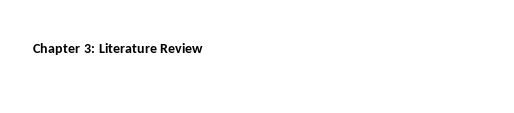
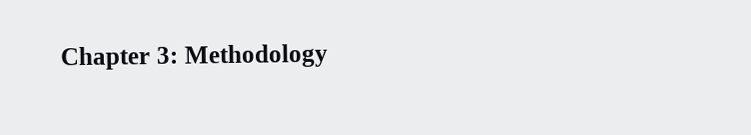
[98,43,204,53] Literature Review -> [183,43,328,69] Methodology

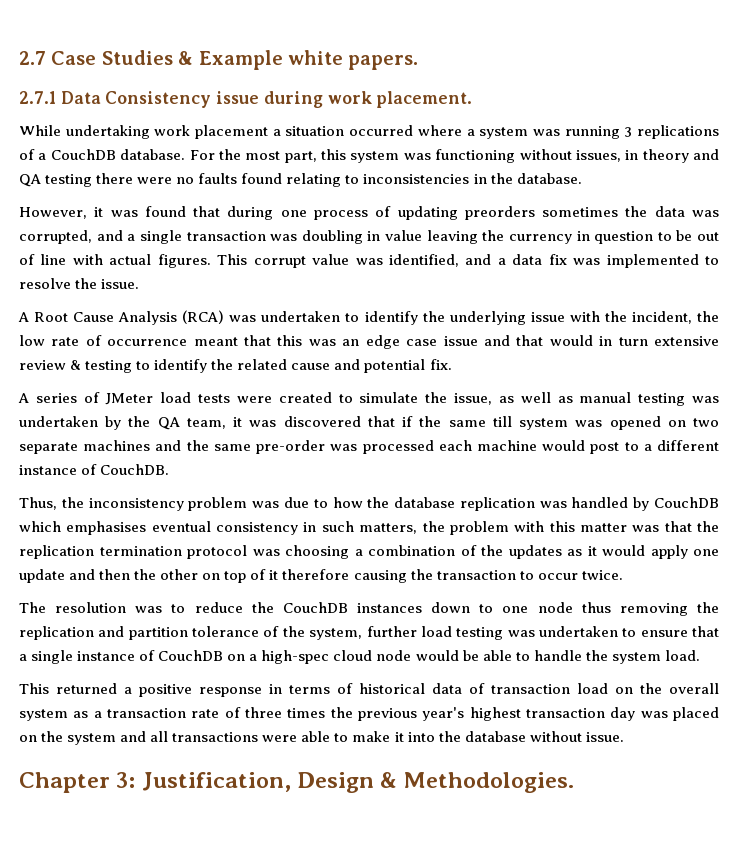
[60,43,328,71] Chapter 3: Methodology -> [19,50,419,70] [19,91,473,108] [19,125,720,139] [19,149,719,163] [19,173,582,187] [19,206,720,220] [19,230,719,244] [19,254,719,268] [19,278,140,289] [18,310,720,325] [19,335,719,349] [19,359,452,373] [18,392,720,406] [19,416,720,430] [19,440,719,454] [19,464,170,475] [19,497,720,511] [19,521,720,535] [19,545,719,559] [19,569,623,583] [19,602,719,616] [19,626,720,640] [19,650,700,664] [19,683,719,697] [19,707,719,721] [19,731,624,745] [19,772,574,793] 2.7 Case Studies & Example white papers. // 2.7.1 Data Consistency issue during work placement. // While undertaking work placement a situation occurred where a system was running 3 replications of a CouchDB database. For the most part, this system was functioning without issues, in theory and QA testing there were no faults found relating to inconsistencies in the database. // However, it was found that during one process of updating preorders sometimes the data was corrupted, and a single transaction was doubling in value leaving the currency in question to be out of line with actual figures. This corrupt value was identified, and a data fix was implemented to resolve the issue. // A Root Cause Analysis (RCA) was undertaken to identify the underlying issue with the incident, the low rate of occurrence meant that this was an edge case issue and that would in turn extensive review & testing to identify the related cause and potential fix. // A series of JMeter load tests were created to simulate the issue, as well as manual testing was undertaken by the QA team, it was discovered that if the same till system was opened on two separate machines and the same pre-order was processed each machine would post to a different instance of CouchDB. // Thus, the inconsistency problem was due to how the database replication was handled by CouchDB which emphasises eventual consistency in such matters, the problem with this matter was that the replication termination protocol was choosing a combination of the updates as it would apply one update and then the other on top of it therefore causing the transaction to occur twice. // The resolution was to reduce the CouchDB instances down to one node thus removing the replication and partition tolerance of the system, further load testing was undertaken to ensure that a single instance of CouchDB on a high-spec cloud node would be able to handle the system load. // This returned a positive response in terms of historical data of transaction load on the overall system as a transaction rate of three times the previous year's highest transaction day was placed on the system and all transactions were able to make it into the database without issue. // Chapter 3: Justification, Design & Methodologies.

